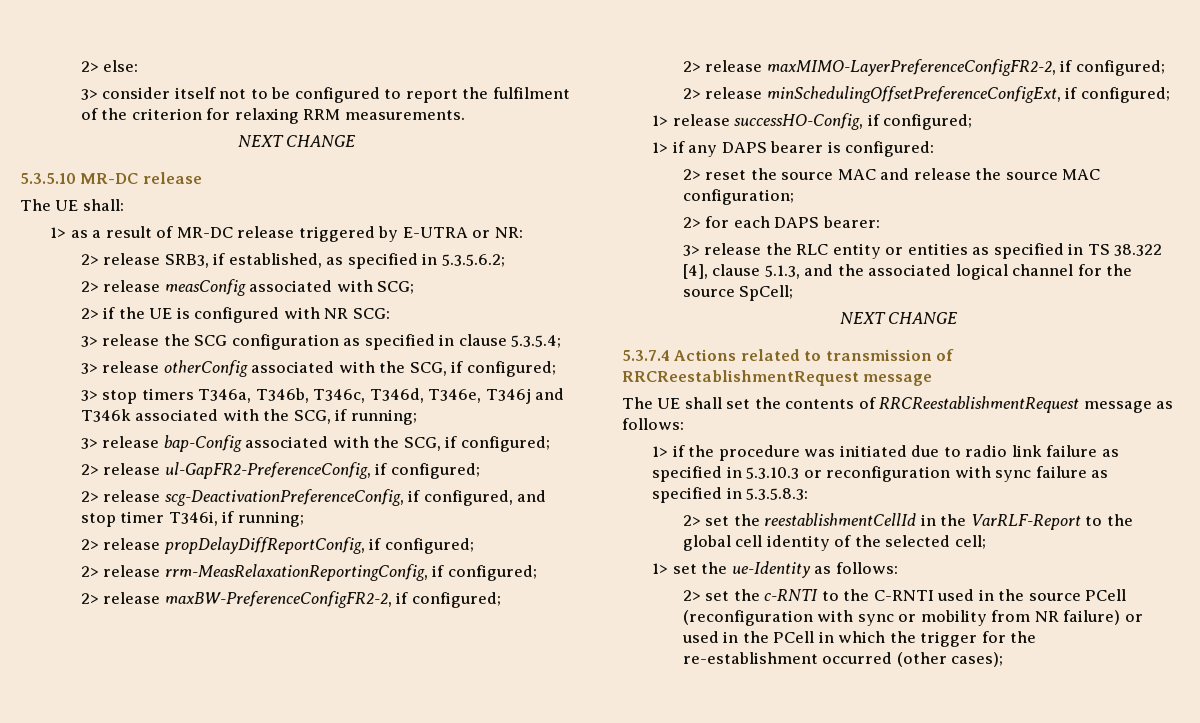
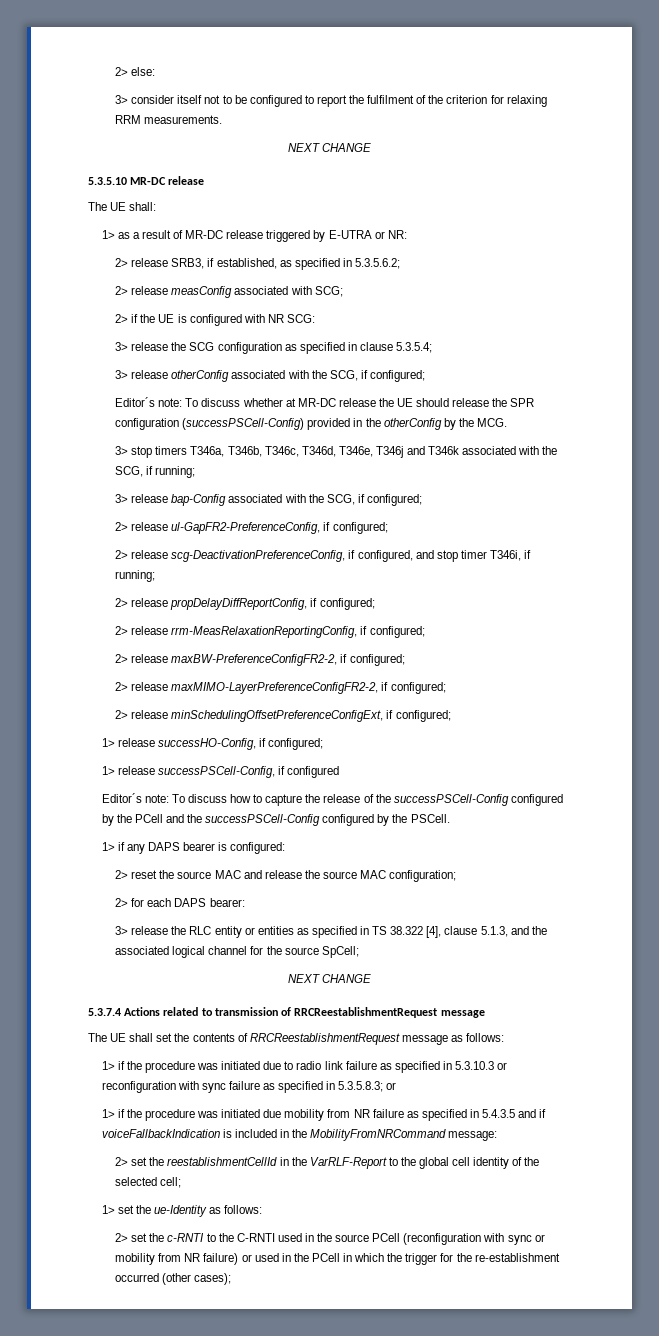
(556, 369) none -> [115,397,535,407] [115,418,507,430] // Editor´s note: To discuss whether at MR-DC release the UE should release the SPR configuration (successPSCell-Config) provided in the otherConfig by the MCG.
(973, 122) none -> [101,766,339,778] [101,793,563,806] [101,814,450,826] // 1> release successPSCell-Config, if configured // Editor´s note: To discuss how to capture the release of the successPSCell-Config configured by the PCell and the successPSCell-Config configured by the PSCell.
[746,488,809,500] 5.3.5.8.3: -> [338,1081,397,1092] [101,1109,547,1121] [101,1129,498,1141] 5.3.5.8.3; or // 1> if the procedure was initiated due mobility from NR failure as specified in 5.4.3.5 and if voiceFallbackIndication is included in the MobilityFromNRCommand message:

